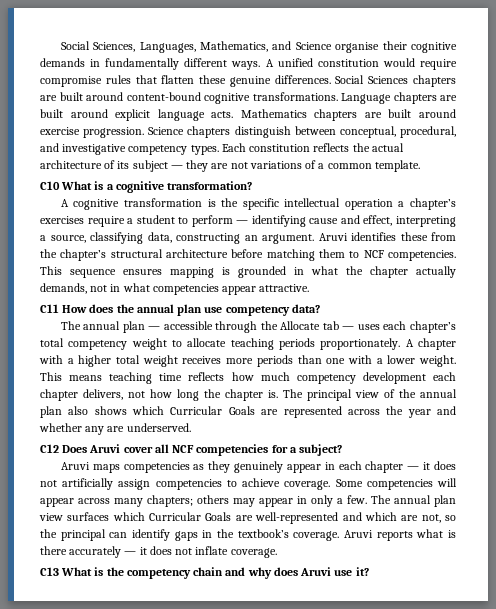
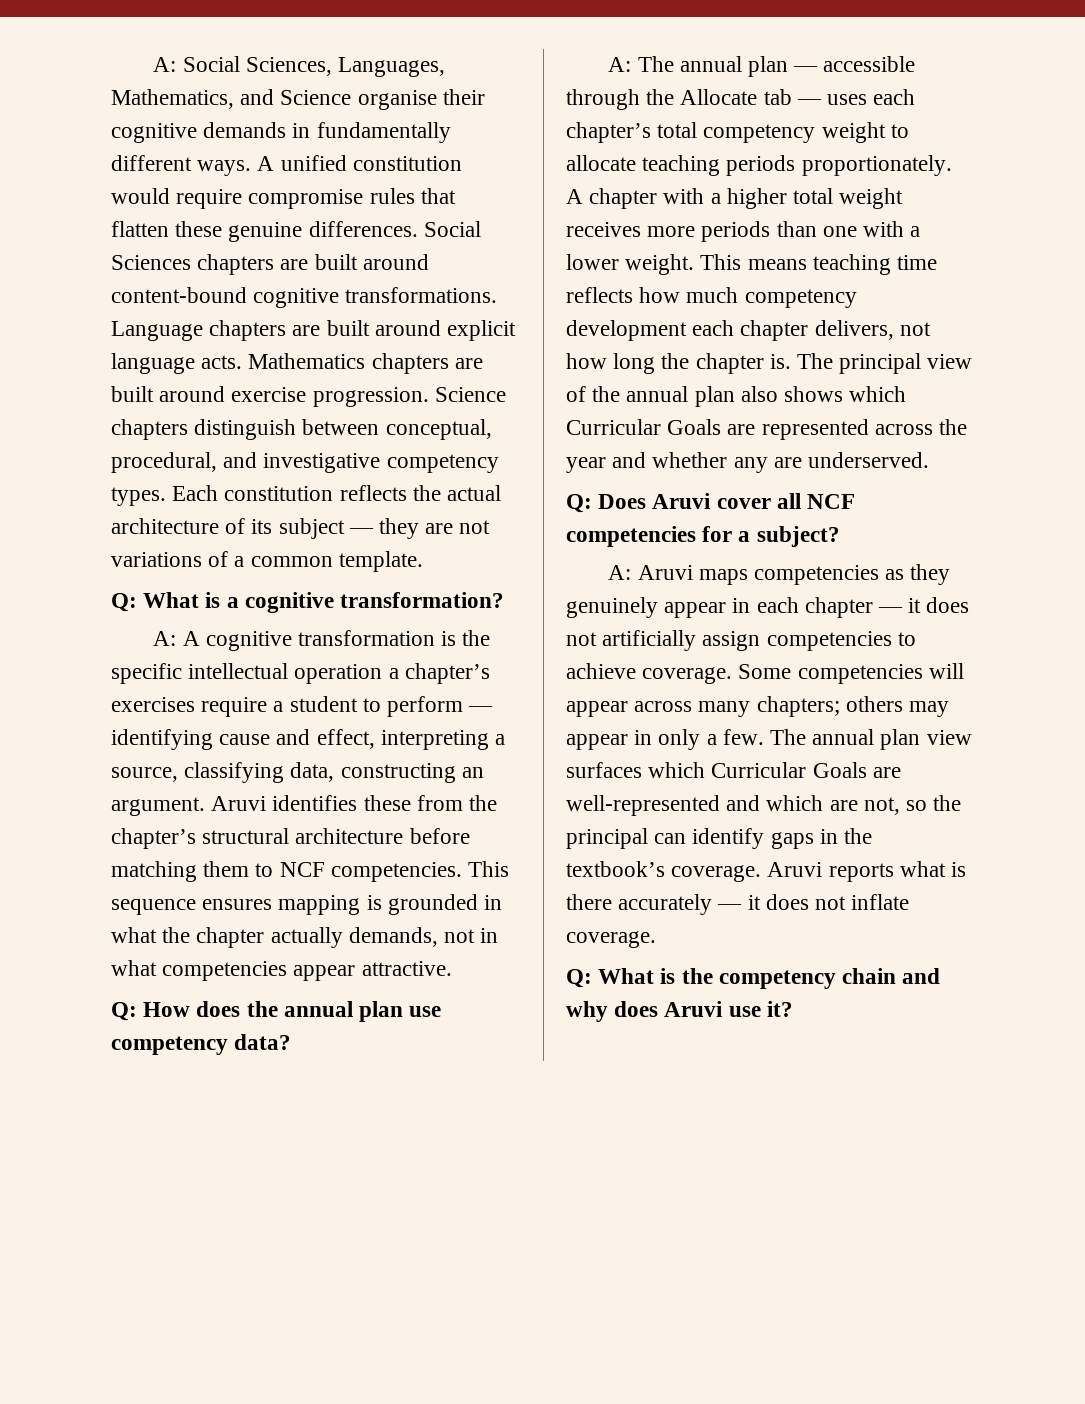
(60, 45) none -> [153,57,177,72] A:
[40,181,60,190] C10 -> [111,593,137,612] Q:
(253, 185) none -> [153,631,177,646] A:
[40,304,59,313] C11 -> [111,1002,137,1021] Q:
(320, 308) none -> [608,57,632,72] A:
[40,444,59,453] C12 -> [566,494,592,513] Q:
(343, 450) none -> [608,565,632,580] A:
[40,567,59,576] C13 -> [566,969,592,988] Q:

